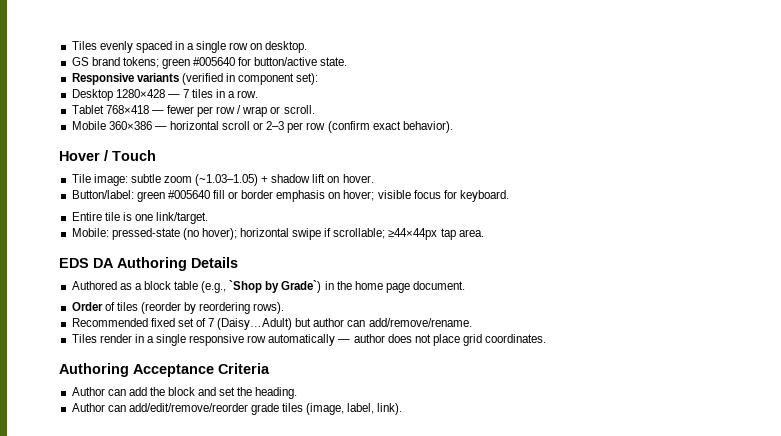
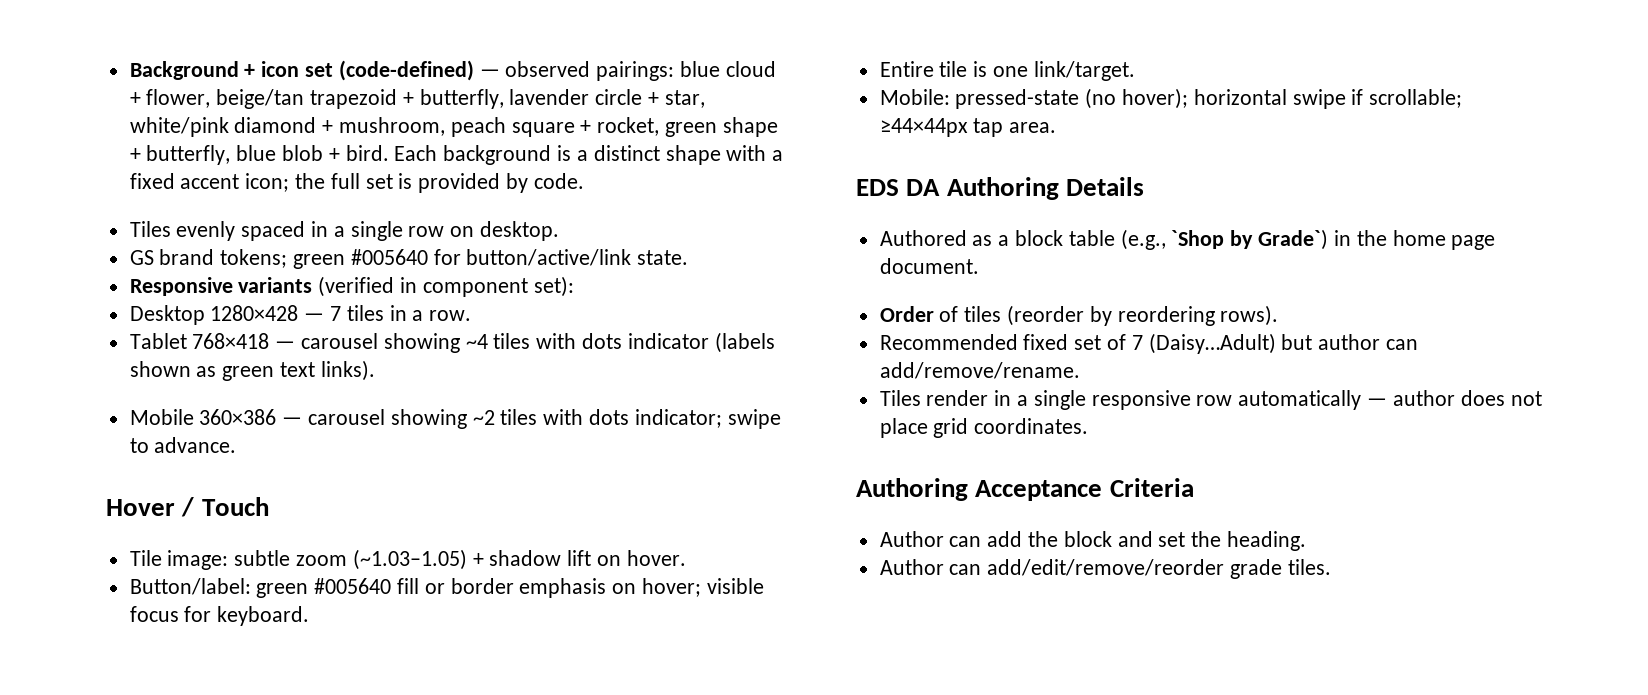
(71, 45) none -> [129,60,776,81] [129,89,705,109] [129,117,778,137] [129,145,784,165] [129,173,584,193] Background + icon set (code-defined) — observed pairings: blue cloud + flower, beige/tan trapezoid + butterfly, lavender circle + star, white/pink diamond + mushroom, peach square + rocket, green shape + butterfly, blue blob + bird. Each background is a distinct shape with a fixed accent icon; the full set is provided by code. //
[254,57,318,66] button/active -> [466,249,632,266] button/active/link
[166,105,315,117] [71,121,453,133] fewer per row / wrap or scroll. // Mobile 360×386 — horizontal scroll or 2–3 per row (confirm exact behavior). -> [301,332,775,353] [129,360,375,381] [129,409,781,429] [129,437,237,453] carousel showing ~4 tiles with dots indicator (labels shown as green text links). // Mobile 360×386 — carousel showing ~2 tiles with dots indicator; swipe to advance.
[282,403,403,415] tiles (image, label, link). -> [1287,559,1331,575] tiles.

